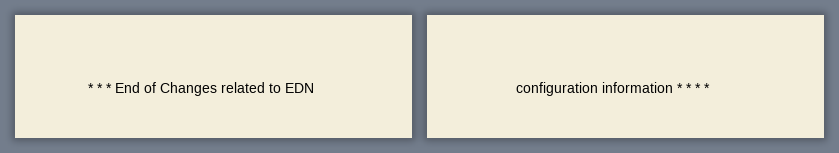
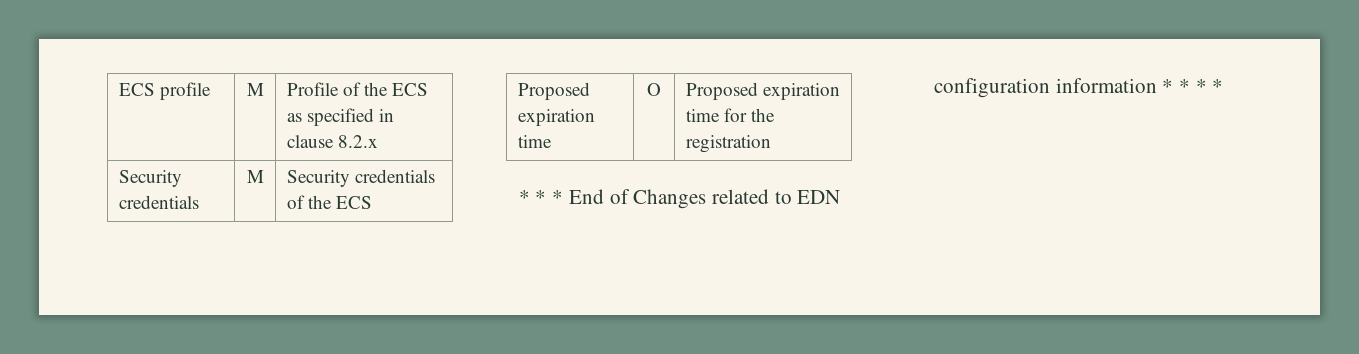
(87, 88) none -> [118,82,211,100] [246,83,264,96] [286,82,429,96] [286,108,395,126] [286,135,378,148] [118,170,182,187] [118,195,199,209] [246,170,264,183] [286,169,435,187] [286,195,373,209] [517,82,590,100] [517,109,595,126] [517,135,552,148] [647,83,661,96] [685,82,840,100] [685,108,776,122] [685,135,771,153] ECS profile | M | Profile of the ECS as specified in clause 8.2.x // Security credentials | M | Security credentials of the ECS // Proposed expiration time | O | Proposed expiration time for the registration //

